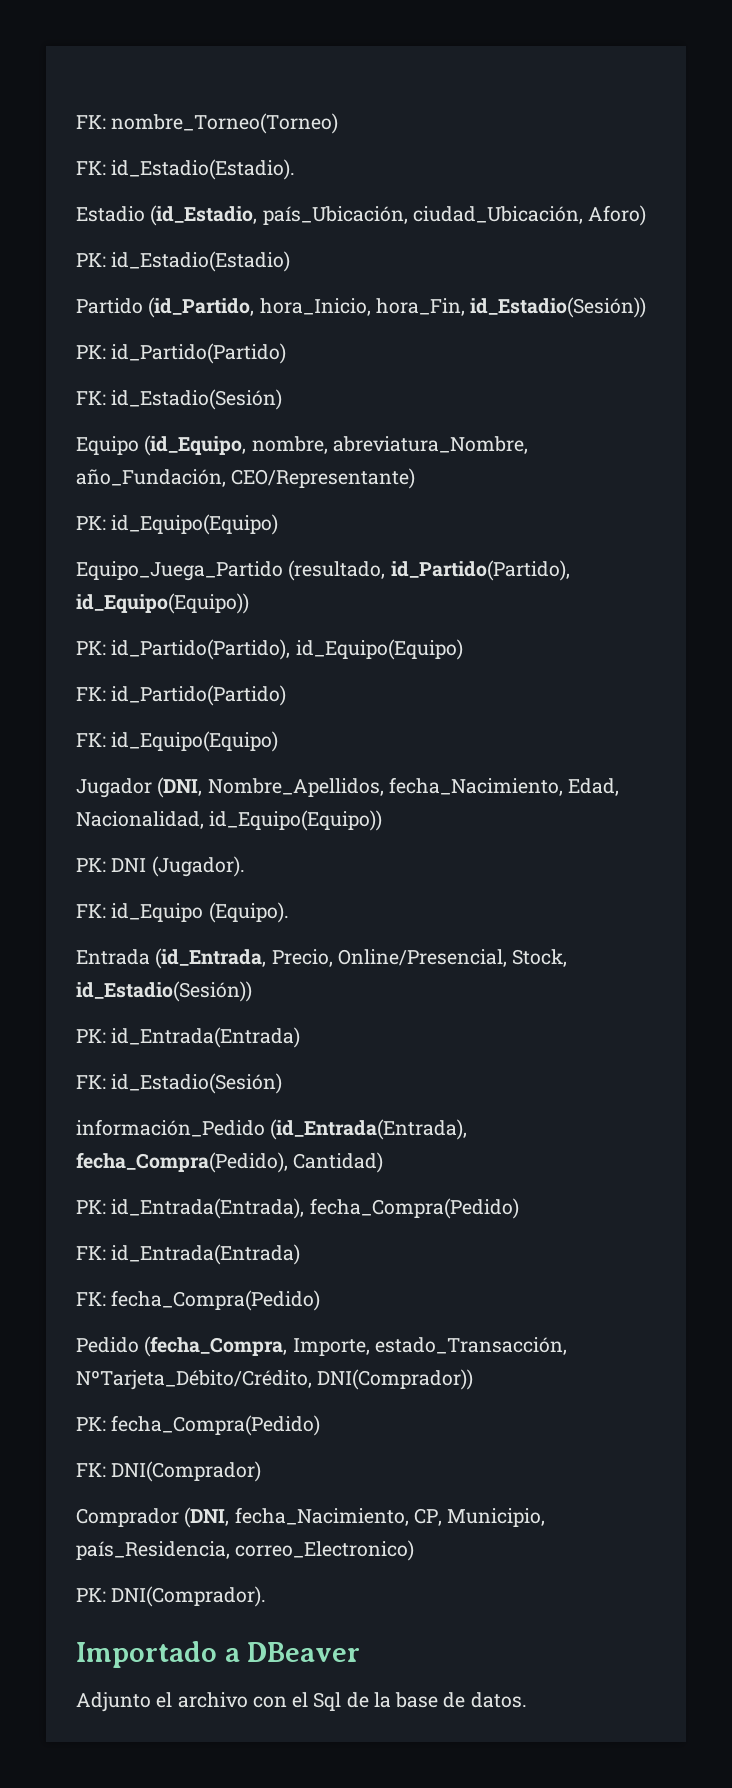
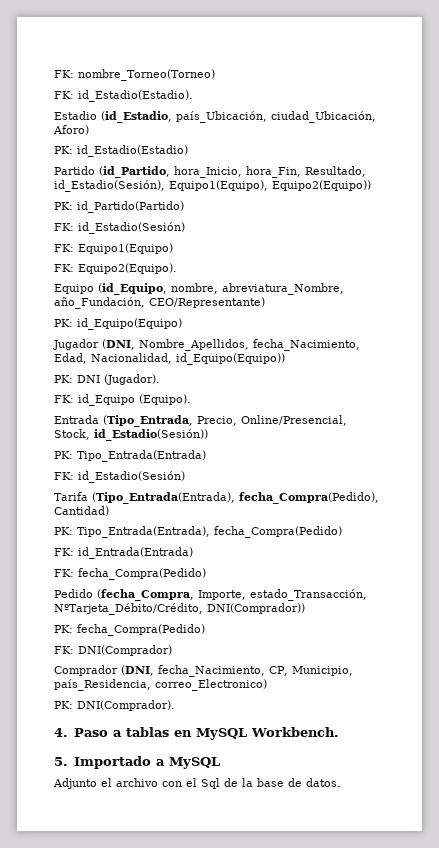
[470,297,647,318] id_Estadio(Sesión)) -> [305,166,366,177] [54,180,371,192] Resultado, id_Estadio(Sesión), Equipo1(Equipo), Equipo2(Equipo))
(283, 399) none -> [54,243,173,254] [54,263,177,274] // FK: Equipo1(Equipo) // FK: Equipo2(Equipo).
[76,560,570,581] [76,593,249,614] [76,639,463,660] [76,685,287,706] [76,731,279,752] // Equipo_Juega_Partido (resultado, id_Partido(Partido), id_Equipo(Equipo)) // PK: id_Partido(Partido), id_Equipo(Equipo) // FK: id_Partido(Partido) // FK: id_Equipo(Equipo) -> (182, 324) none
[155,948,267,969] (id_Entrada, -> [103,415,193,427] (Tipo_Entrada,
[111,1027,301,1048] [76,1073,283,1094] [76,1119,468,1140] id_Entrada(Entrada) // FK: id_Estadio(Sesión) // información_Pedido (id_Entrada(Entrada), -> [77,450,206,462] [54,471,185,483] [54,492,235,504] Tipo_Entrada(Entrada) // FK: id_Estadio(Sesión) // Tarifa (Tipo_Entrada(Entrada),
[111,1198,305,1219] id_Entrada(Entrada), -> [77,526,210,538] Tipo_Entrada(Entrada),
(267, 1596) none -> [54,727,340,740] [54,757,68,766] 4. Paso a tablas en MySQL Workbench. // 5.
[247,1642,361,1662] DBeaver -> [168,757,220,769] MySQL

